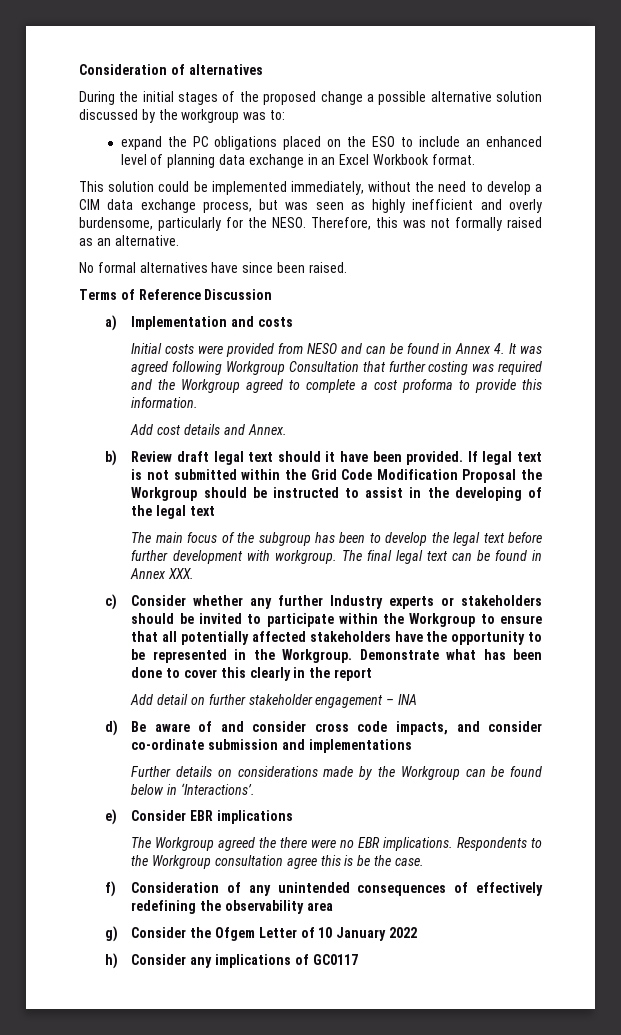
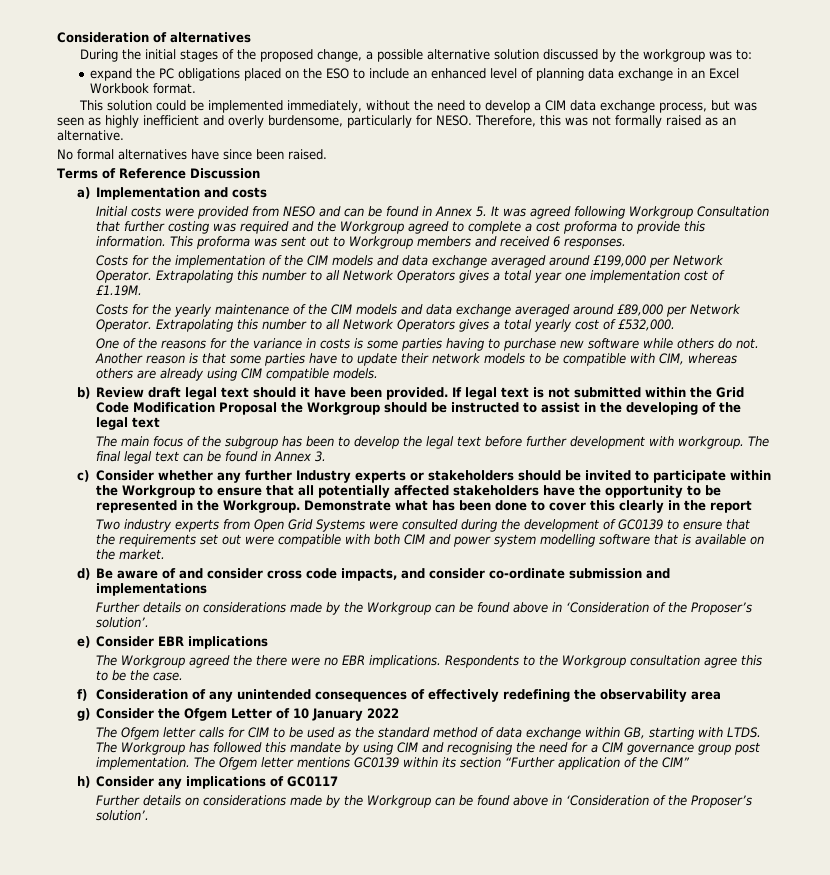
[320,91,363,105] change -> [316,49,362,62] change,
[248,217,267,228] the -> (432, 120) none
[494,343,506,354] 4. -> [476,206,488,217] 5.
[130,424,287,435] // Add cost details and Annex. -> [170,236,627,249] [96,255,725,268] [96,270,726,283] [96,285,143,296] [96,304,742,317] [96,319,676,332] [96,338,760,351] [95,353,738,366] [96,368,379,381] This proforma was sent out to Workgroup members and received 6 responses. // Costs for the implementation of the CIM models and data exchange averaged around £199,000 per Network Operator. Extrapolating this number to all Network Operators gives a total year one implementation cost of £1.19M. // Costs for the yearly maintenance of the CIM models and data exchange averaged around £89,000 per Network Operator. Extrapolating this number to all Network Operators gives a total yearly cost of £532,000. // One of the reasons for the variance in costs is some parties having to purchase new software while others do not. Another reason is that some parties have to update their network models to be compatible with CIM, whereas others are already using CIM compatible models.
[168,568,195,579] XXX. -> [315,451,327,462] 3.
[130,694,417,708] Add detail on further stakeholder engagement – INA -> [96,519,751,532] [96,534,765,547] [96,549,166,560] Two industry experts from Open Grid Systems were consulted during the development of GC0139 to ensure that the requirements set out were compatible with both CIM and power system modelling software that is available on the market.
[131,783,256,795] below in ‘Interactions’. -> [513,602,753,615] [96,617,150,628] above in ‘Consideration of the Proposer’s solution’.
[344,855,354,866] is -> [96,670,109,681] to
(417, 932) none -> [96,727,762,740] [96,742,761,755] [96,757,691,770] // The Ofgem letter calls for CIM to be used as the standard method of data exchange within GB, starting with LTDS. The Workgroup has followed this mandate by using CIM and recognising the need for a CIM governance group post implementation. The Ofgem letter mentions GC0139 within its section “Further application of the CIM”
(358, 959) none -> [96,795,753,808] [96,810,150,821] // Further details on considerations made by the Workgroup can be found above in ‘Consideration of the Proposer’s solution’.

